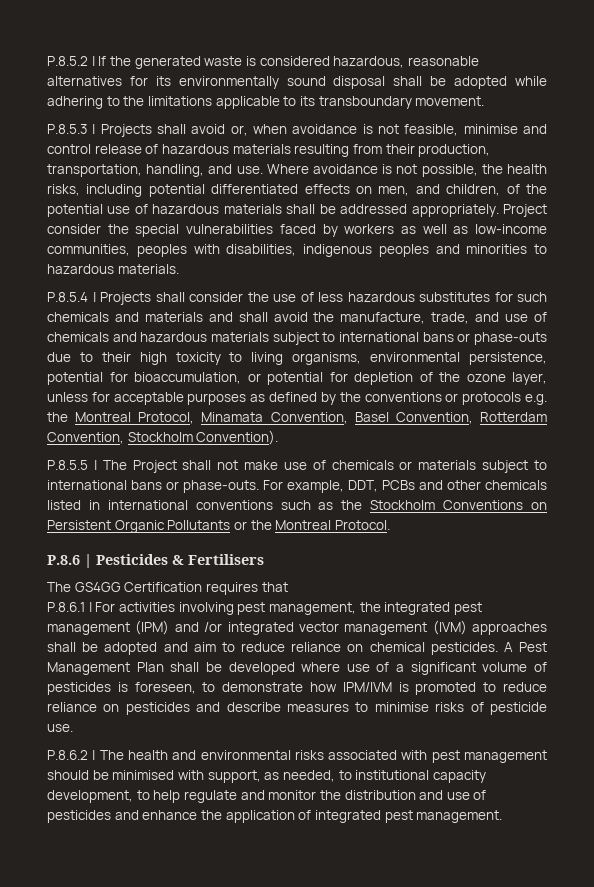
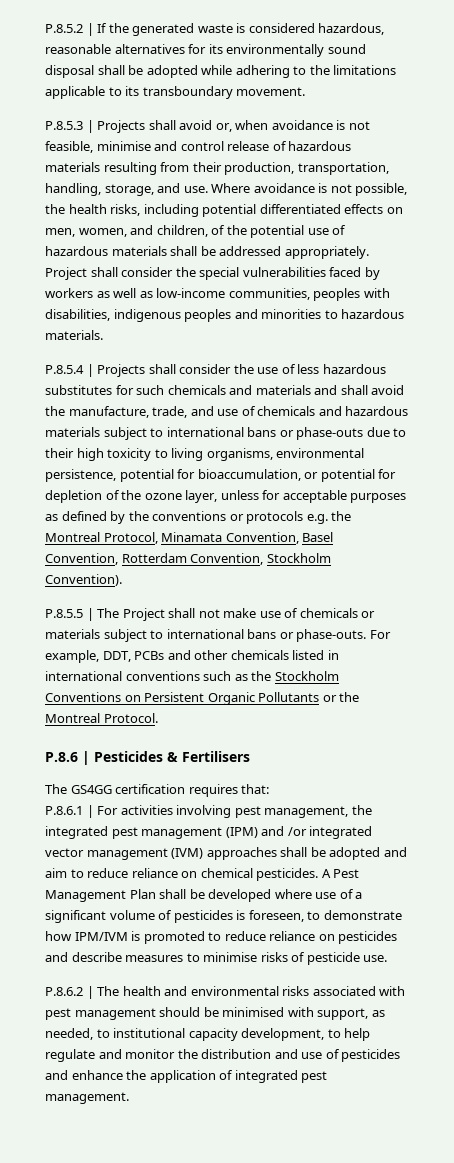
(205, 170) none -> [104,184,154,196] storage,
(410, 191) none -> [78,228,127,237] women,
(547, 210) none -> [90,267,118,277] shall
[124,582,288,595] Certification requires that -> [115,784,270,797] certification requires that:

